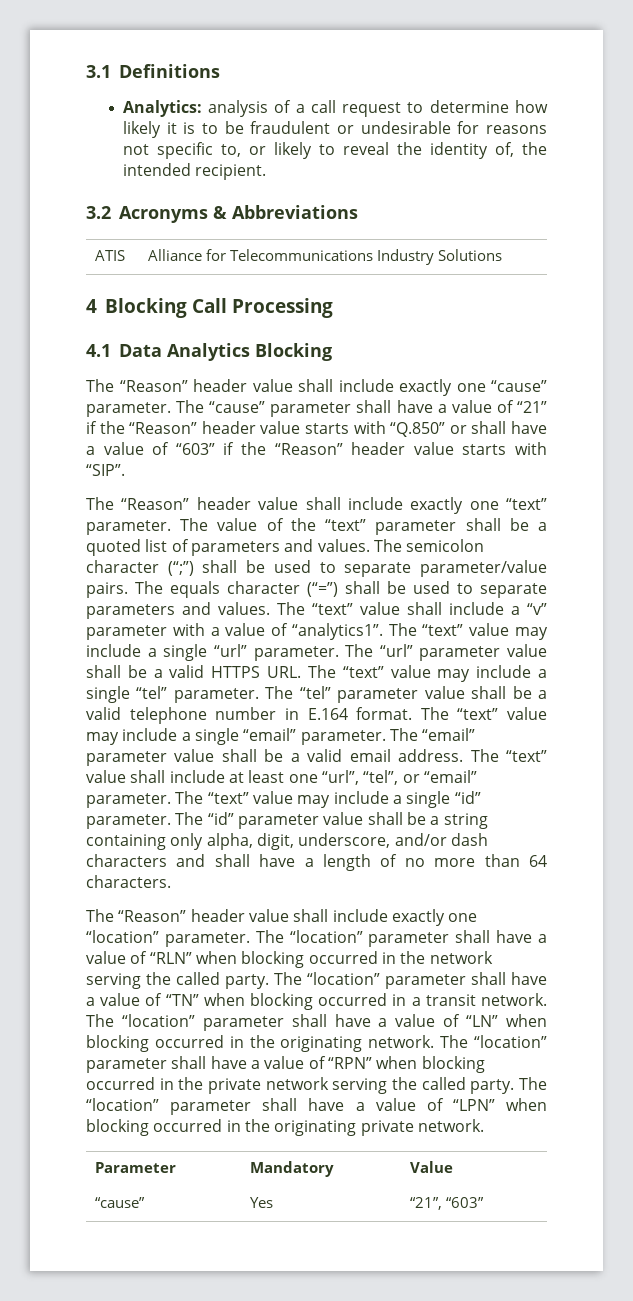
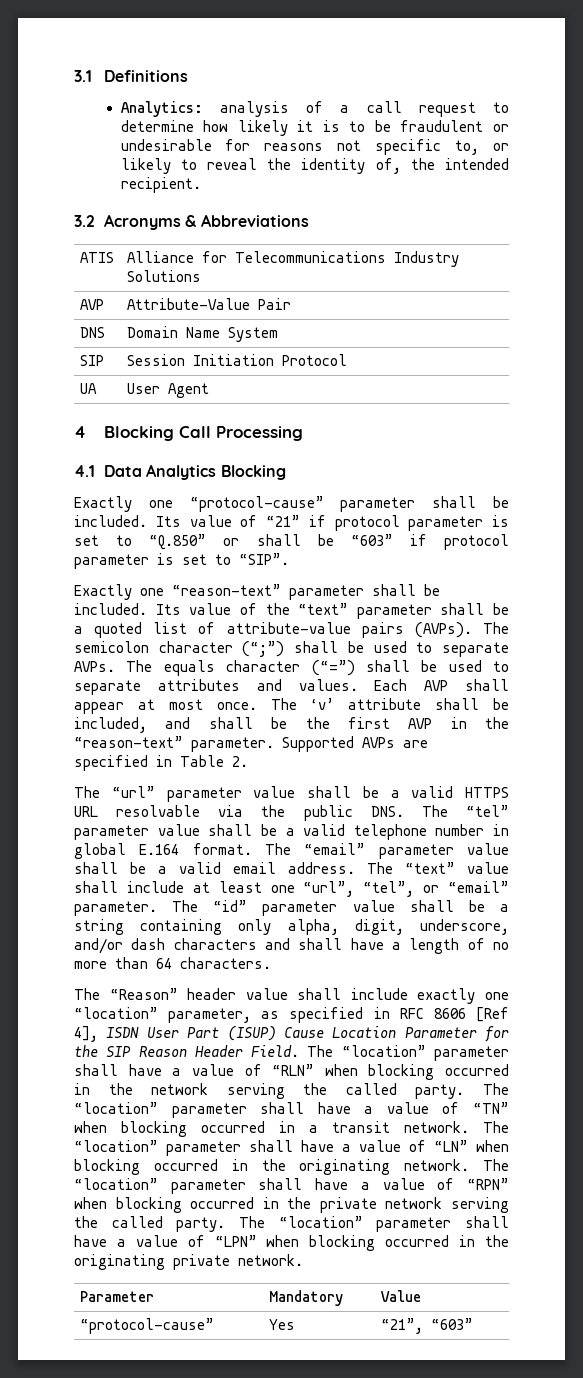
(503, 255) none -> [80,299,105,310] [127,298,292,310] [80,327,106,338] [127,326,279,342] [80,355,105,366] [127,354,348,366] [80,383,98,394] [127,383,210,398] // AVP | Attribute-Value Pair // DNS | Domain Name System // SIP | Session Initiation Protocol // UA | User Agent
[86,379,547,396] [86,400,547,417] [86,421,548,437] [86,442,548,455] [86,464,125,476] [86,497,547,514] [86,518,209,535] The “Reason” header value shall include exactly one “cause” parameter. The “cause” parameter shall have a value of “21” if the “Reason” header value starts with “Q.850” or shall have a value of “603” if the “Reason” header value starts with “SIP”. // The “Reason” header value shall include exactly one “text” parameter. The -> [74,496,509,512] [74,515,509,531] [74,534,509,550] [74,553,289,569] [74,584,440,600] [74,603,181,615] Exactly one “protocol-cause” parameter shall be included. Its value of “21” if protocol parameter is set to “Q.850” or shall be “603” if protocol parameter is set to “SIP”. // Exactly one “reason-text” parameter shall be included. Its
[190,539,370,556] parameters and values. -> [226,622,472,638] attribute-value pairs (AVPs).
[420,560,547,577] [86,582,128,598] parameter/value pairs. -> [74,661,115,672] AVPs.
[86,602,547,619] [86,623,548,640] [86,644,339,661] parameters and values. The “text” value shall include a “v” parameter with a value of “analytics1”. The “text” value may include a single “url” parameter. -> [157,679,509,691] [74,698,509,714] [74,717,509,733] [74,736,428,752] [74,755,248,771] attributes and values. Each AVP shall appear at most once. The ‘v’ attribute shall be included, and shall be the first AVP in the “reason-text” parameter. Supported AVPs are specified in Table 2. //
[267,665,547,682] [86,686,259,703] URL. The “text” value may include a single “tel” parameter. -> [74,805,404,821] URL resolvable via the public DNS.
(299, 714) none -> [74,843,126,859] global
[457,707,547,720] [86,728,418,745] “text” value may include a single “email” parameter. The -> (291, 849) none
[207,791,481,808] [86,812,204,829] “text” value may include a single “id” parameter. The -> (199, 906) none
[164,932,250,947] parameter. -> [168,1007,510,1023] [74,1026,509,1042] [74,1045,300,1057] parameter, as specified in RFC 8606 [Ref 4], ISDN User Part (ISUP) Cause Location Parameter for the SIP Reason Header Field.
[95,1197,146,1208] “cause” -> [80,1318,215,1334] “protocol-cause”

